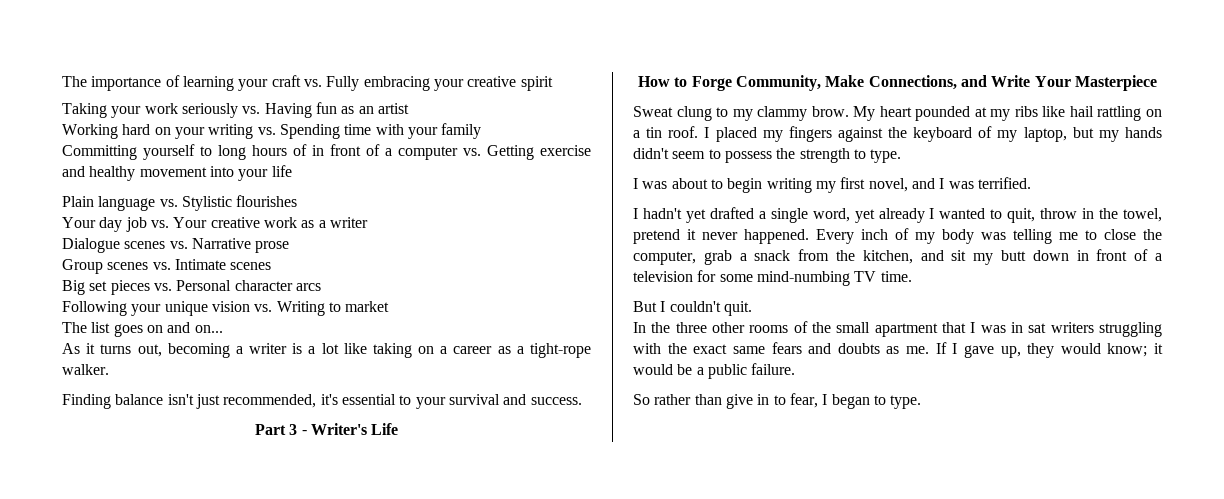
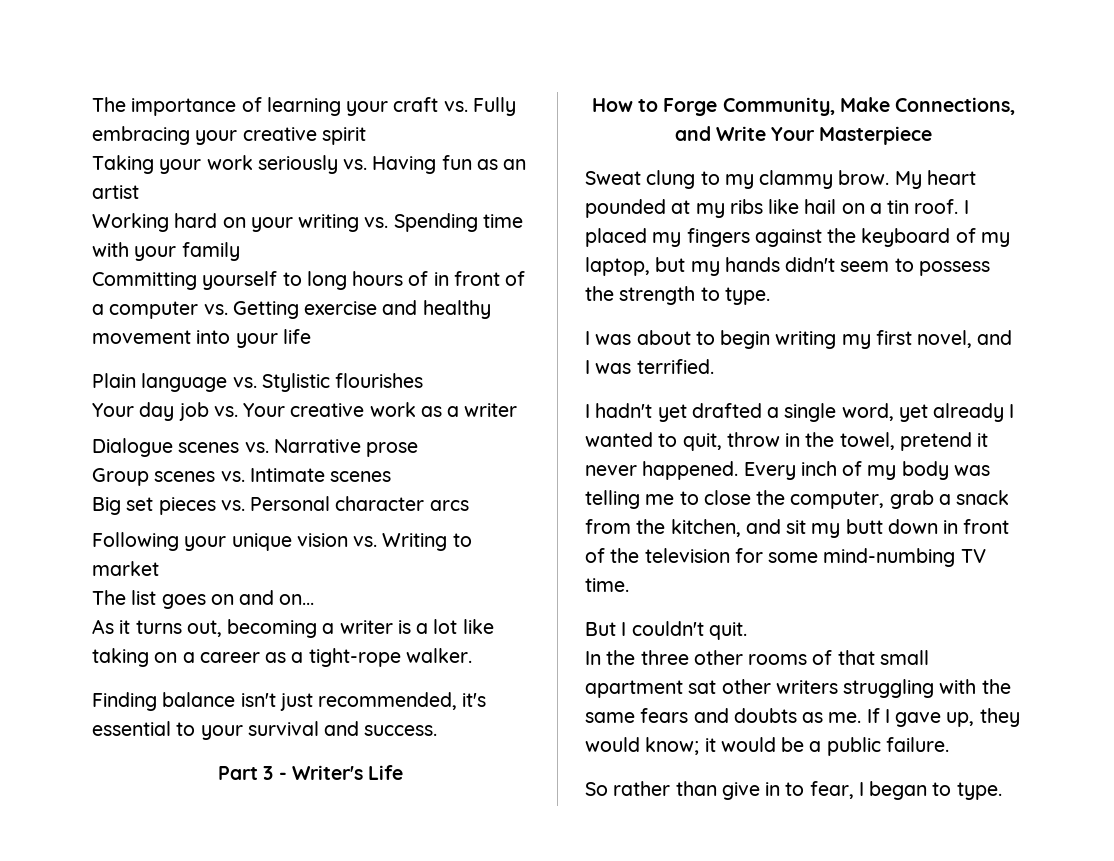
[1097,106,1142,121] rattling -> (837, 206) none
[1155,253,1162,261] a -> [610,548,640,563] the
[812,322,831,333] the -> [837,650,875,665] that
[942,322,1047,333] that I was in sat -> [688,679,771,694] sat other
[693,344,728,354] exact -> (1011, 686) none

